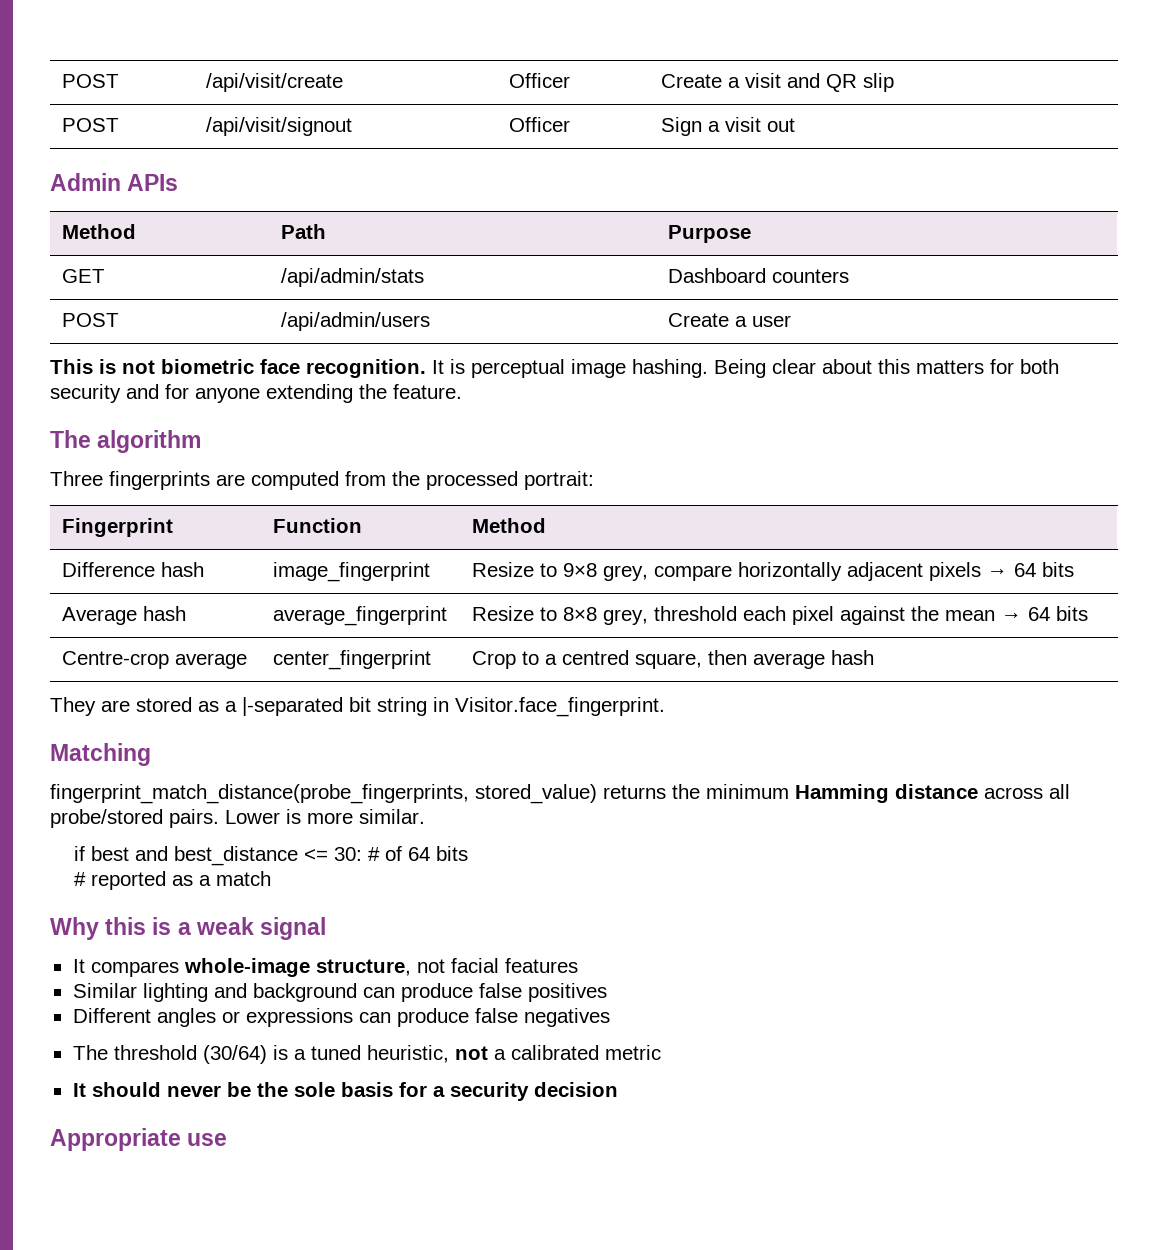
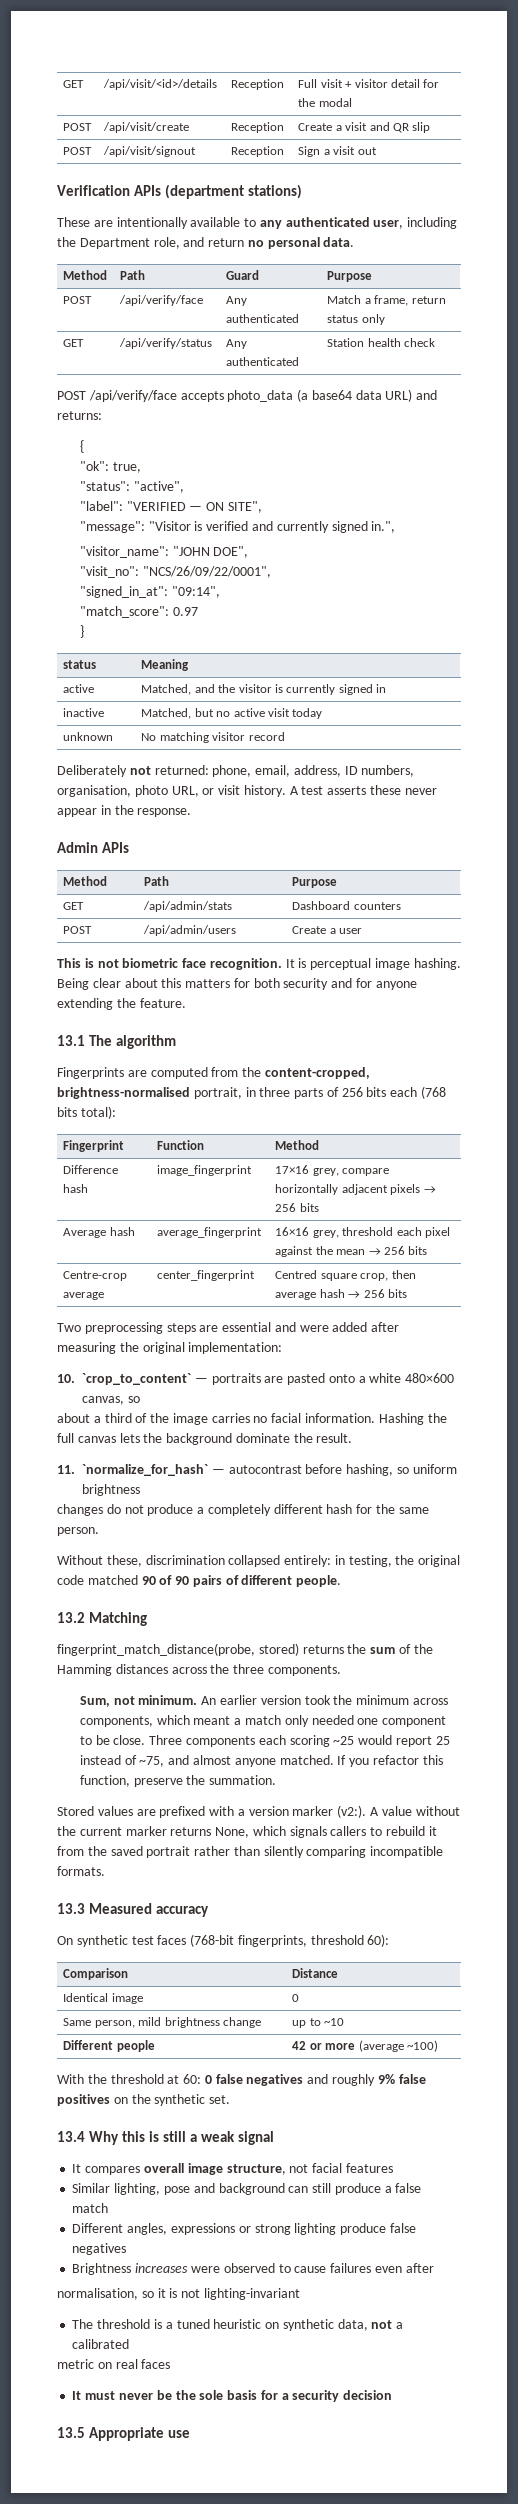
(61, 81) none -> [63,80,85,88] [103,79,218,90] [231,79,285,90] [298,79,440,88] [298,98,352,107] GET | /api/visit/<id>/details | Reception | Full visit + visitor detail for the modal //
[508,73,570,88] Officer -> [231,122,285,133] Reception
[508,117,570,132] Officer -> [231,146,285,157] Reception
(795, 125) none -> [57,184,303,199] [57,217,458,229] [57,237,355,249] [63,270,108,280] [120,270,146,280] [226,270,260,280] [327,271,373,282] [63,296,93,304] [119,295,204,306] [226,296,248,306] [226,314,300,323] [327,295,446,306] [327,314,385,325] [63,339,85,347] [119,338,213,349] [226,339,248,349] [226,357,300,366] [327,338,436,347] [57,389,438,402] [57,411,102,420] [79,440,84,453] [79,461,141,473] [79,481,184,493] [79,501,263,513] [79,521,396,533] [79,546,249,558] [79,566,271,578] [79,586,220,598] [79,606,198,618] [79,625,84,638] [63,660,97,669] [141,659,190,671] [63,684,95,693] [141,684,387,695] [63,708,105,717] [141,708,323,719] [63,732,114,741] [141,732,285,743] [57,765,415,777] [57,785,437,797] [57,805,192,817] // Verification APIs (department stations) // These are intentionally available to any authenticated user, including the Department role, and return no personal data. // Method | Path | Guard | Purpose // POST | /api/verify/face | Any authenticated | Match a frame, return status only // GET | /api/verify/status | Any authenticated | Station health check // POST /api/verify/face accepts photo_data (a base64 data URL) and returns: // { // "ok": true, // "status": "active", // "label": "VERIFIED — ON SITE", // "message": "Visitor is verified and currently signed in.", // "visitor_name": "JOHN DOE", // "visit_no": "NCS/26/09/22/0001", // "signed_in_at": "09:14", // "match_score": 0.97 // } // status | Meaning // active | Matched, and the visitor is currently signed in // inactive | Matched, but no active visit today // unknown | No matching visitor record // Deliberately not returned: phone, email, address, ID numbers, organisation, photo URL, or visit history. A test asserts these never appear in the response.
(462, 391) none -> [57,1035,85,1046] 13.1
[50,471,210,490] Three fingerprints -> [57,1067,124,1079] Fingerprints
[426,471,594,490] processed portrait: -> [264,1067,370,1079] [57,1086,447,1099] [57,1106,116,1119] content-cropped, brightness-normalised portrait, in three parts of 256 bits each (768 bits total):
[471,562,597,577] Resize to 9×8 -> [275,1165,310,1174] 17×16
[1013,563,1036,577] 64 -> [275,1203,297,1212] 256
[471,606,597,621] Resize to 8×8 -> [275,1227,310,1236] 16×16
[1027,607,1050,621] 64 -> [383,1246,405,1255] 256
[471,650,874,669] [50,697,665,717] [50,743,151,766] [50,784,1070,804] [50,809,425,828] [73,846,468,866] [73,871,271,890] Crop to a centred square, then average hash // They are stored as a |-separated bit string in Visitor.face_fingerprint. // Matching // fingerprint_match_distance(probe_fingerprints, stored_value) returns the minimum Hamming distance across all probe/stored pairs. Lower is more similar. // if best and best_distance <= 30: # of 64 bits // # reported as a match // -> [275,1270,416,1281] [275,1289,407,1300] [57,1322,400,1334] [57,1342,283,1354] [57,1373,455,1385] [82,1396,140,1405] [57,1413,447,1425] [57,1433,353,1445] [57,1464,457,1476] [82,1484,140,1496] [57,1504,429,1516] [57,1527,99,1536] [57,1555,461,1567] [57,1575,342,1587] [57,1612,148,1626] [57,1643,433,1656] [57,1664,341,1676] [79,1695,448,1707] [79,1715,447,1727] [79,1735,450,1747] [79,1755,443,1767] [79,1775,277,1787] [57,1805,460,1818] [57,1826,437,1838] [57,1846,444,1858] [57,1866,105,1876] [57,1903,210,1917] [57,1934,390,1947] [63,1968,129,1980] [292,1968,339,1978] [63,1993,143,2004] [292,1994,300,2002] [63,2017,261,2028] [292,2018,345,2028] [63,2040,155,2052] [292,2040,438,2052] [57,2074,426,2086] [57,2094,231,2106] [57,2131,85,2142] Centred square crop, then average hash → 256 bits // Two preprocessing steps are essential and were added after measuring the original implementation: // 10. `crop_to_content` — portraits are pasted onto a white 480×600 canvas, so // about a third of the image carries no facial information. Hashing the full canvas lets the background dominate the result. // 11. `normalize_for_hash` — autocontrast before hashing, so uniform brightness // changes do not produce a completely different hash for the same person. // Without these, discrimination collapsed entirely: in testing, the original code matched 90 of 90 pairs of different people. // 13.2 Matching // fingerprint_match_distance(probe, stored) returns the sum of the Hamming distances across the three components. // Sum, not minimum. An earlier version took the minimum across components, which meant a match only needed one component to be close. Three components each scoring ~25 would report 25 instead of ~75, and almost anyone matched. If you refactor this function, preserve the summation. // Stored values are prefixed with a version marker (v2:). A value without the current marker returns None, which signals callers to rebuild it from the saved portrait rather than silently comparing incompatible formats. // 13.3 Measured accuracy // On synthetic test faces (768-bit fingerprints, threshold 60): // Comparison | Distance // Identical image | 0 // Same person, mild brightness change | up to ~10 // Different people | 42 or more (average ~100) // With the threshold at 60: 0 false negatives and roughly 9% false positives on the synthetic set. // 13.4
(172, 926) none -> [163,2131,187,2142] still
[183,958,310,977] whole-image -> [143,2163,223,2175] overall image
[142,983,208,1002] lighting -> [114,2183,190,2195] lighting, pose
[400,983,607,1002] [72,1008,610,1027] produce false positives // Different angles or expressions can produce false negatives -> [312,2183,422,2195] [72,2203,109,2213] [72,2223,416,2235] [72,2243,127,2255] [72,2263,434,2275] [57,2288,300,2300] still produce a false match // Different angles, expressions or strong lighting produce false negatives // Brightness increases were observed to cause failures even after // normalisation, so it is not lighting-invariant
[202,1045,267,1064] (30/64) -> (151, 2324) none
[366,1045,449,1063] heuristic, -> [213,2319,368,2331] heuristic on synthetic data,
(599, 1052) none -> (130, 2344) //
[72,1082,161,1097] // It should -> [97,2359,171,2369] [72,2391,116,2400] on real faces // It must
(618, 1089) none -> [57,2427,85,2438] 13.5

